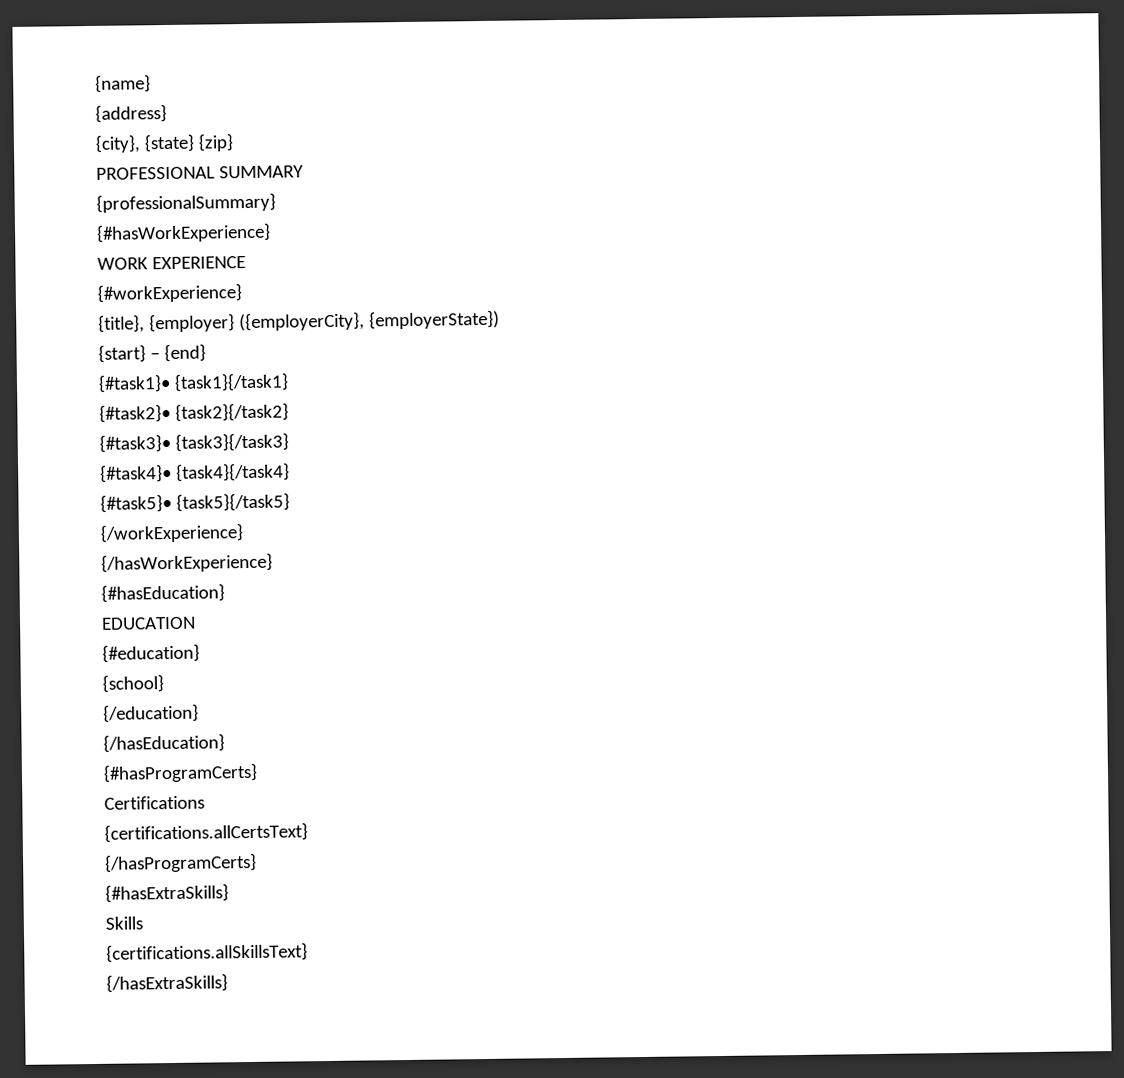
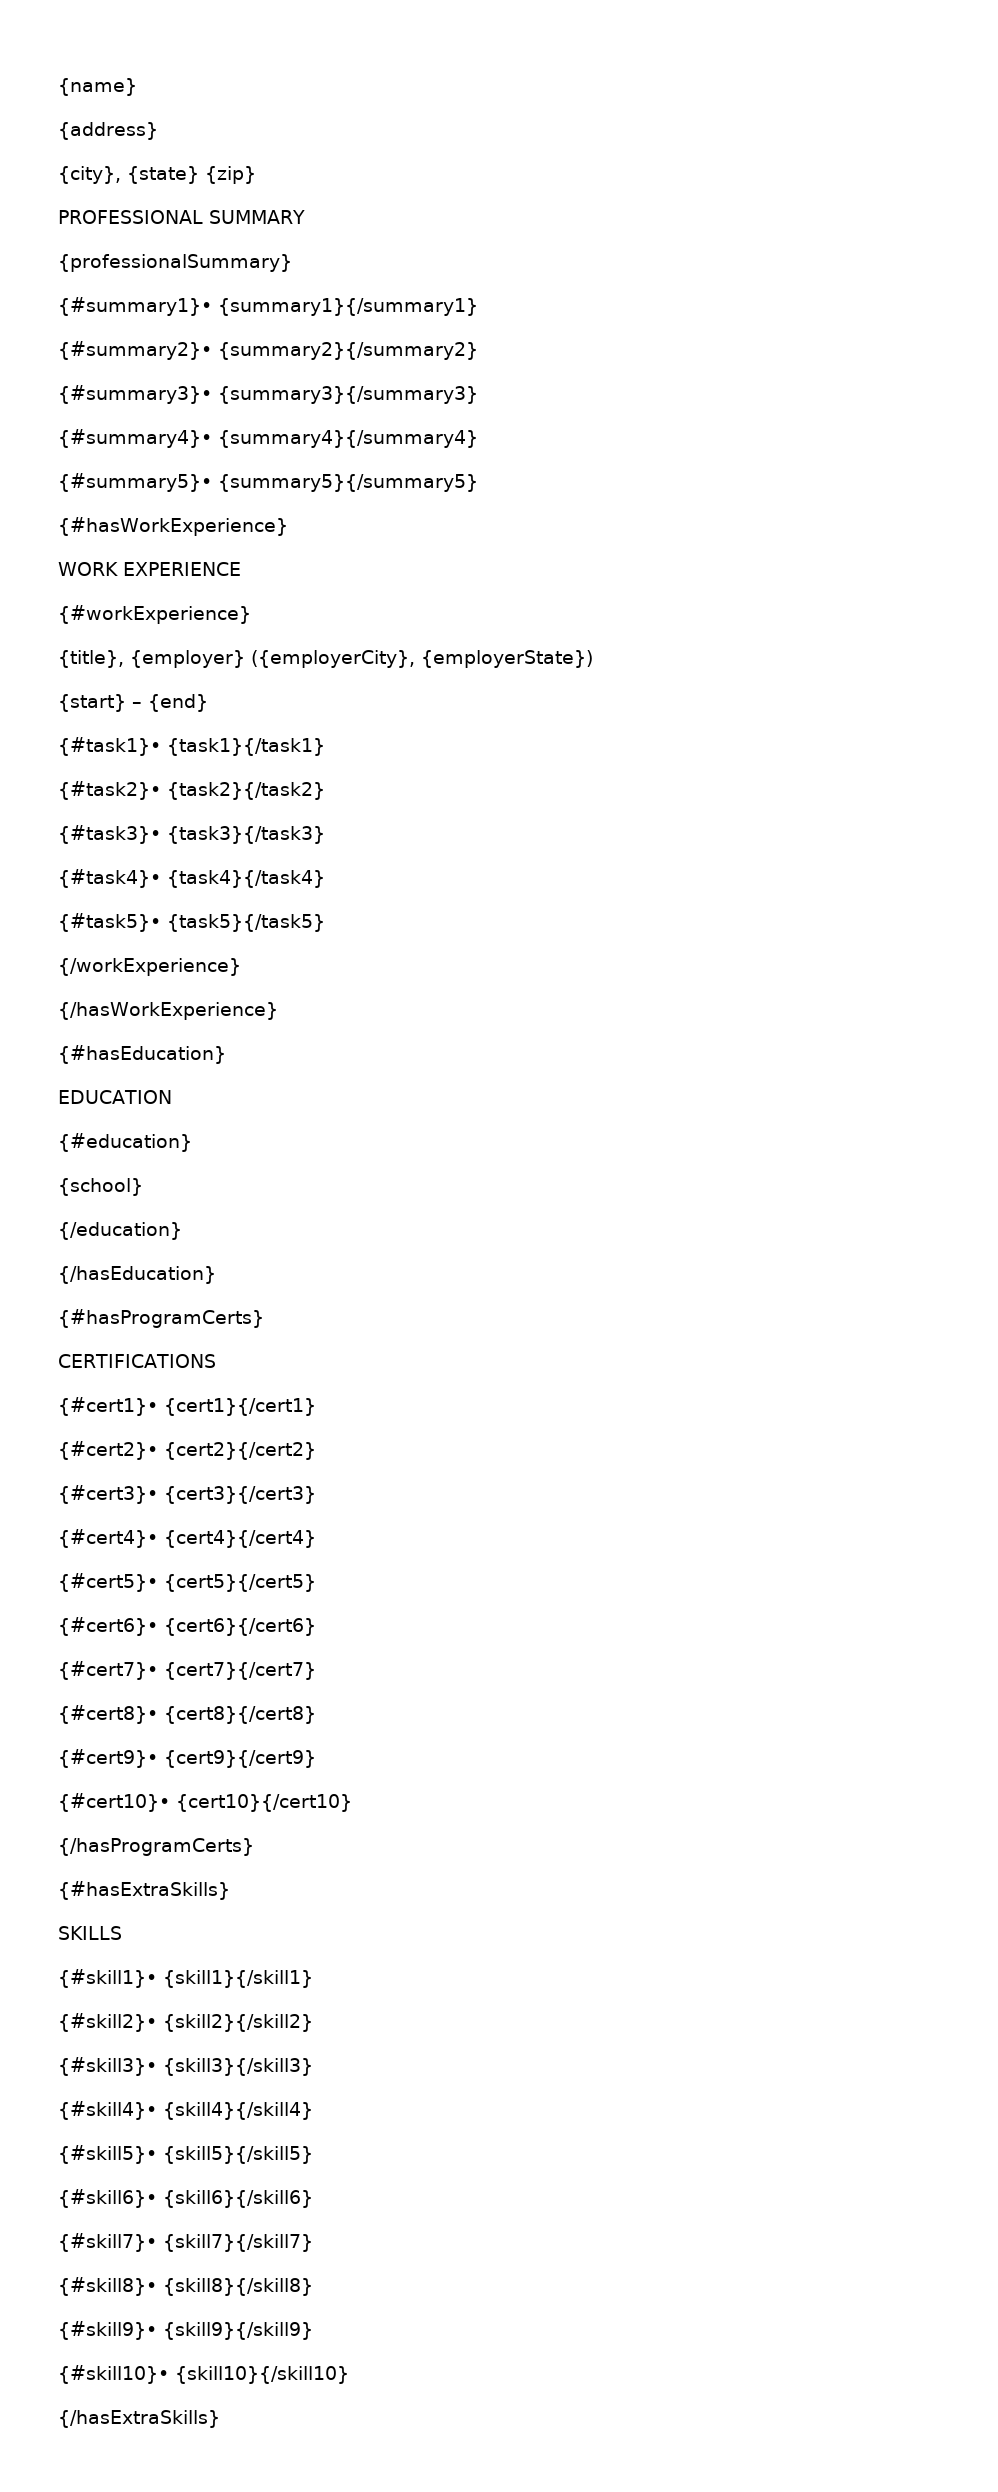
(276, 202) none -> [58,297,478,316] [58,341,478,360] [58,385,478,404] [58,429,478,448] [58,473,478,492] // {#summary1}• {summary1}{/summary1} // {#summary2}• {summary2}{/summary2} // {#summary3}• {summary3}{/summary3} // {#summary4}• {summary4}{/summary4} // {#summary5}• {summary5}{/summary5}
[104,795,205,810] [104,822,308,843] [104,852,257,873] [105,883,229,903] [105,916,143,930] [106,942,308,963] Certifications // {certifications.allCertsText} // {/hasProgramCerts} // {#hasExtraSkills} // Skills // {certifications.allSkillsText} -> [58,1354,216,1368] [58,1397,316,1416] [58,1441,316,1460] [58,1485,316,1504] [58,1529,316,1548] [58,1573,316,1592] [58,1617,316,1636] [58,1661,316,1680] [58,1705,316,1724] [58,1749,316,1768] [58,1793,352,1812] [58,1838,254,1856] [58,1881,230,1900] [58,1926,122,1940] [58,1969,313,1988] [58,2013,313,2032] [58,2057,313,2076] [58,2101,313,2120] [58,2145,313,2164] [58,2189,313,2208] [58,2233,313,2252] [58,2277,313,2296] [58,2321,313,2340] [58,2365,349,2384] CERTIFICATIONS // {#cert1}• {cert1}{/cert1} // {#cert2}• {cert2}{/cert2} // {#cert3}• {cert3}{/cert3} // {#cert4}• {cert4}{/cert4} // {#cert5}• {cert5}{/cert5} // {#cert6}• {cert6}{/cert6} // {#cert7}• {cert7}{/cert7} // {#cert8}• {cert8}{/cert8} // {#cert9}• {cert9}{/cert9} // {#cert10}• {cert10}{/cert10} // {/hasProgramCerts} // {#hasExtraSkills} // SKILLS // {#skill1}• {skill1}{/skill1} // {#skill2}• {skill2}{/skill2} // {#skill3}• {skill3}{/skill3} // {#skill4}• {skill4}{/skill4} // {#skill5}• {skill5}{/skill5} // {#skill6}• {skill6}{/skill6} // {#skill7}• {skill7}{/skill7} // {#skill8}• {skill8}{/skill8} // {#skill9}• {skill9}{/skill9} // {#skill10}• {skill10}{/skill10}

